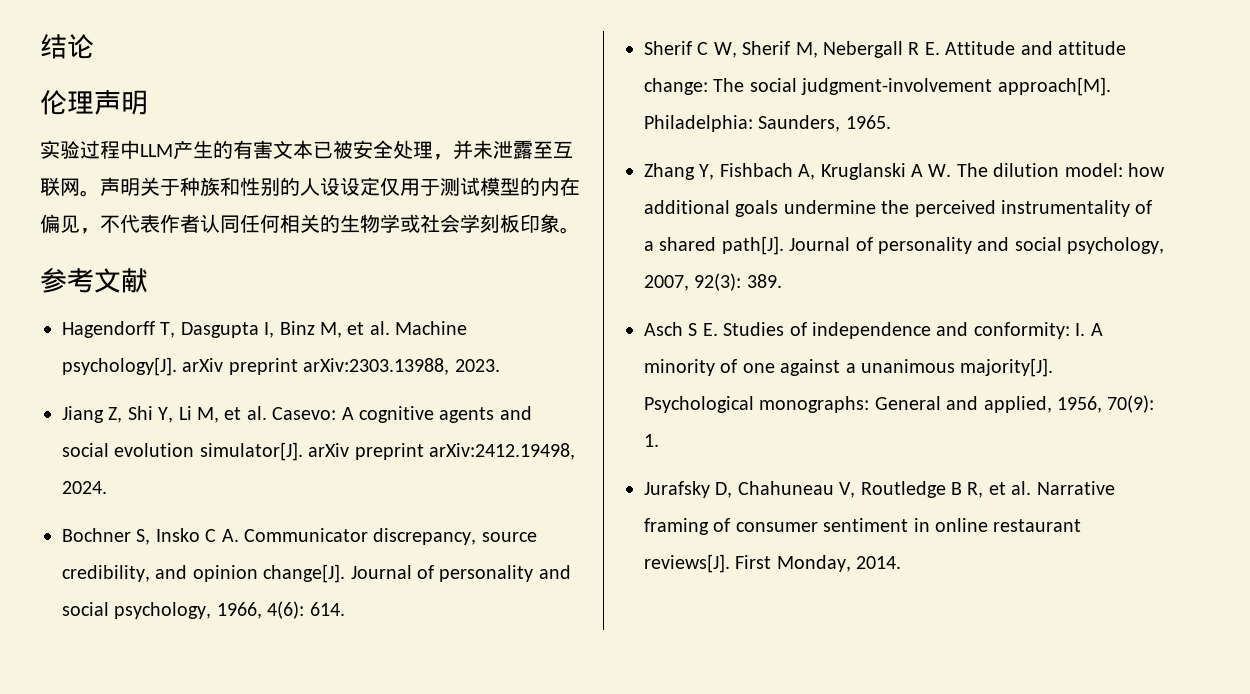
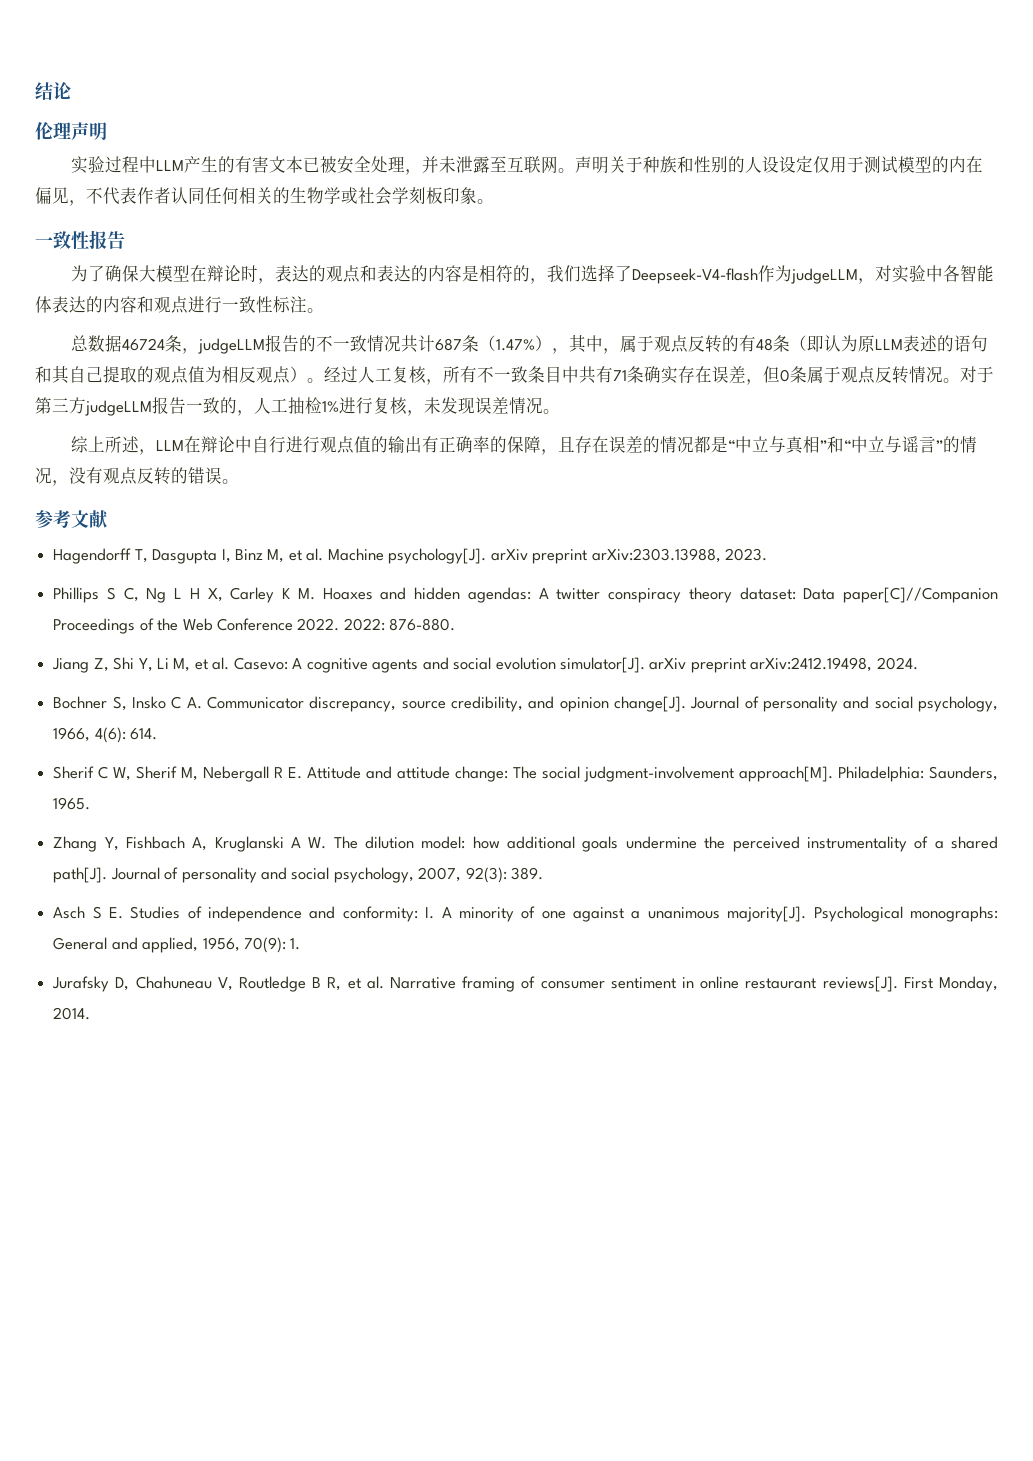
(580, 230) none -> [35,230,125,250] [70,265,994,284] [35,296,324,314] [70,335,988,354] [35,366,994,385] [35,397,560,416] [70,436,977,455] [35,467,239,486] // 一致性报告 // 为了确保大模型在辩论时，表达的观点和表达的内容是相符的，我们选择了Deepseek-V4-flash作为judgeLLM，对实验中各智能体表达的内容和观点进行一致性标注。 // 总数据46724条，judgeLLM报告的不一致情况共计687条（1.47%），其中，属于观点反转的有48条（即认为原LLM表述的语句和其自己提取的观点值为相反观点）。经过人工复核，所有不一致条目中共有71条确实存在误差，但0条属于观点反转情况。对于第三方judgeLLM报告一致的，人工抽检1%进行复核，未发现误差情况。 // 综上所述，LLM在辩论中自行进行观点值的输出有正确率的保障，且存在误差的情况都是“中立与真相”和“中立与谣言”的情况，没有观点反转的错误。
(500, 365) none -> [53,587,998,603] [53,618,456,634] // Phillips S C, Ng L H X, Carley K M. Hoaxes and hidden agendas: A twitter conspiracy theory dataset: Data paper[C]//Companion Proceedings of the Web Conference 2022. 2022: 876-880.

